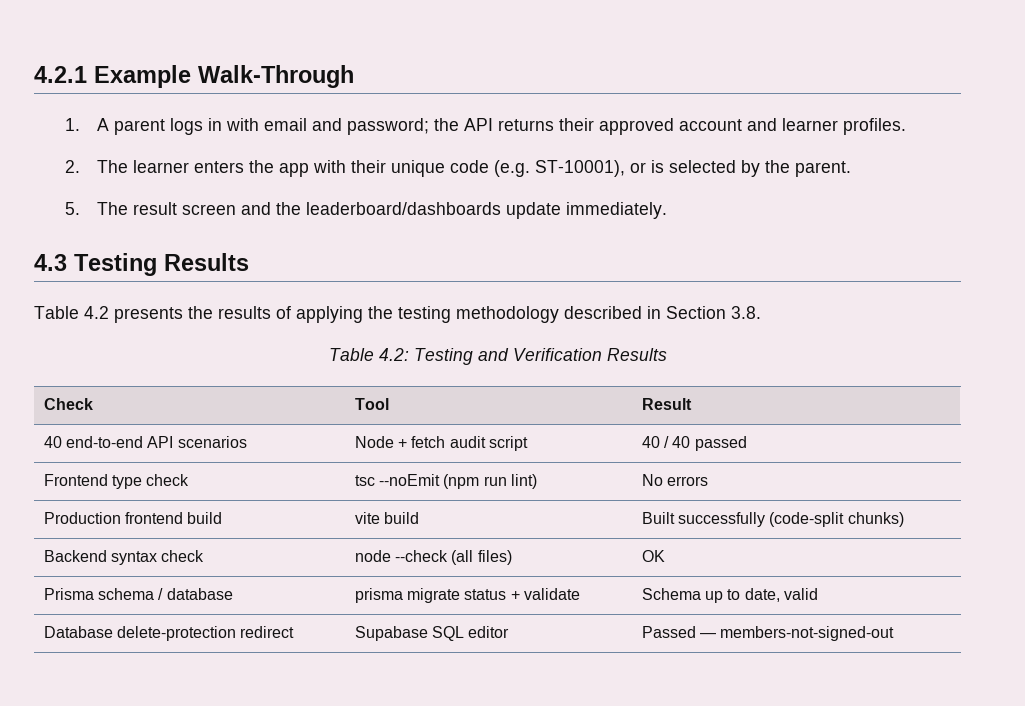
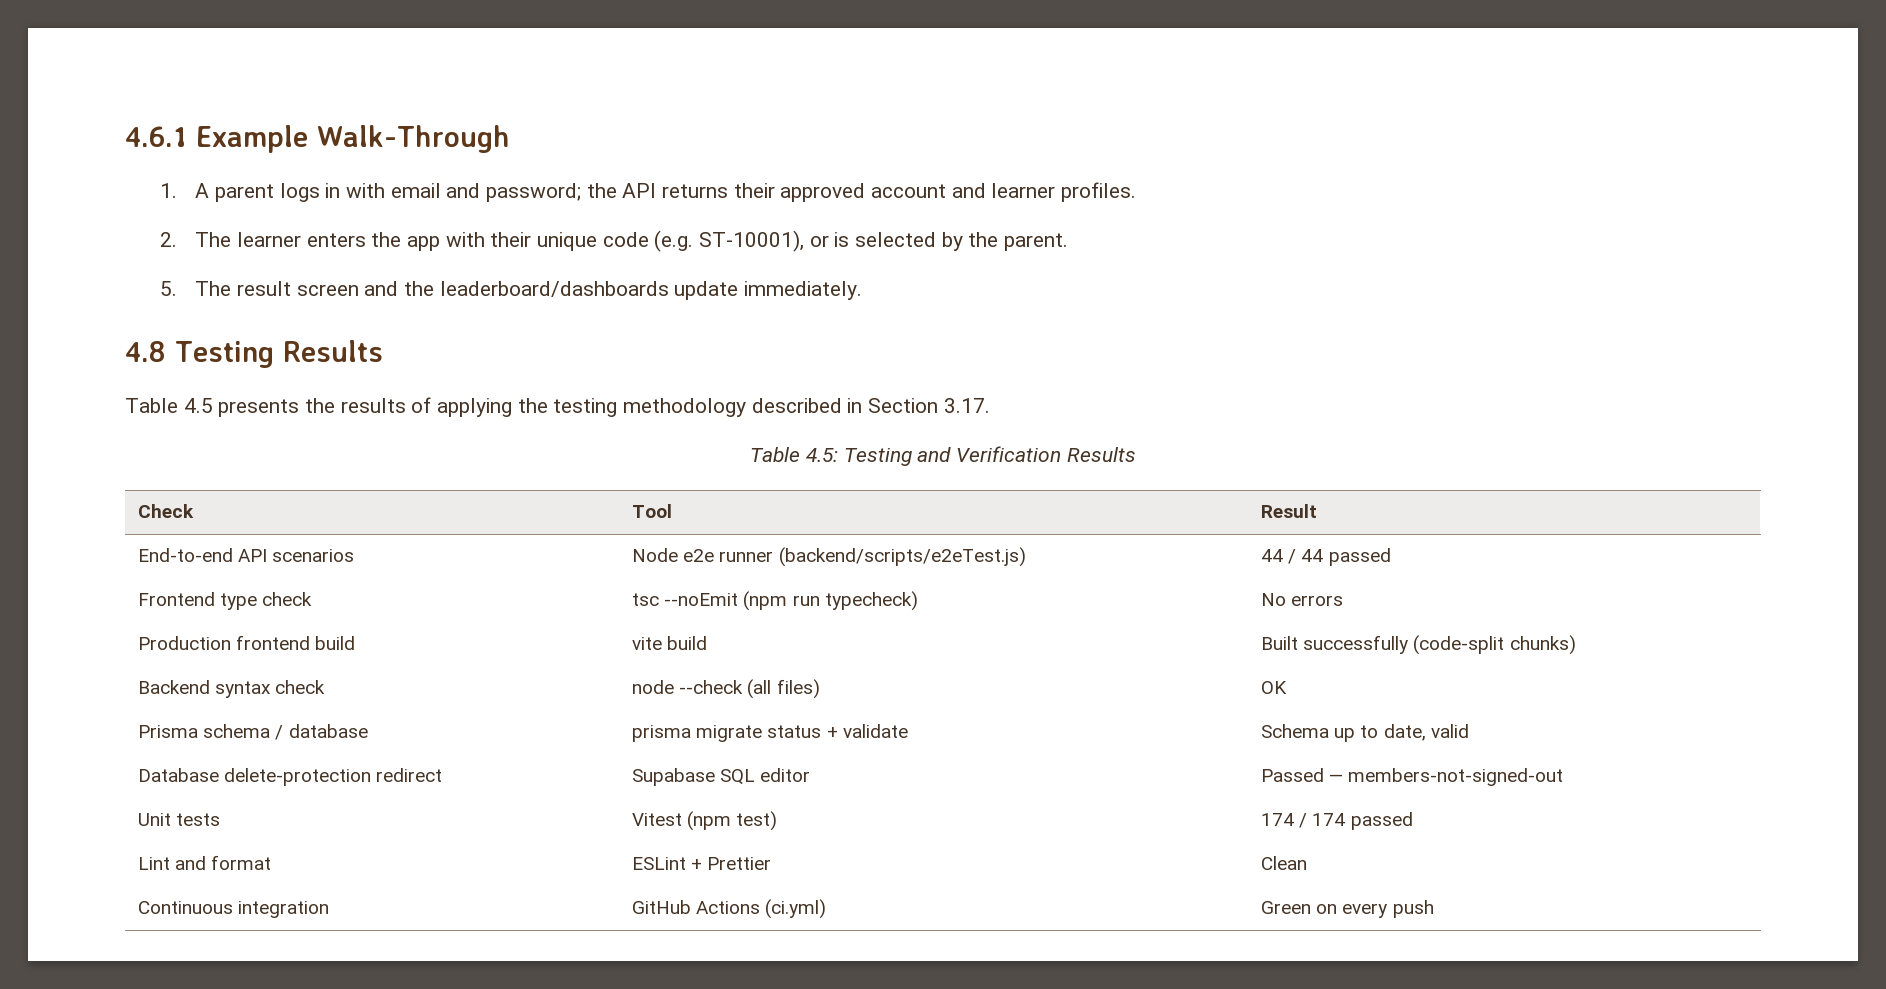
[34,66,87,83] 4.2.1 -> [125,126,187,147] 4.6.1
[34,254,67,271] 4.3 -> [125,341,166,362] 4.8
[84,306,109,319] 4.2 -> [183,398,213,413] 4.5
[731,306,761,319] [328,348,409,361] 3.8. // Table 4.2: -> [943,398,990,413] [750,447,838,462] 3.17. // Table 4.5:
[43,436,144,448] 40 end-to-end -> [138,548,234,562] End-to-end
[398,436,529,451] [641,436,691,448] + fetch audit script | 40 / 40 -> [683,547,1026,567] [1261,549,1324,564] e2e runner (backend/scripts/e2eTest.js) | 44 / 44
[511,474,538,489] lint) -> [824,591,918,611] typecheck)
(895, 633) none -> [138,813,221,826] [632,811,778,831] [1261,812,1413,830] [138,855,272,870] [632,857,772,870] [1261,856,1308,870] [138,901,330,918] [632,899,827,919] [1261,900,1434,918] // Unit tests | Vitest (npm test) | 174 / 174 passed // Lint and format | ESLint + Prettier | Clean // Continuous integration | GitHub Actions (ci.yml) | Green on every push

